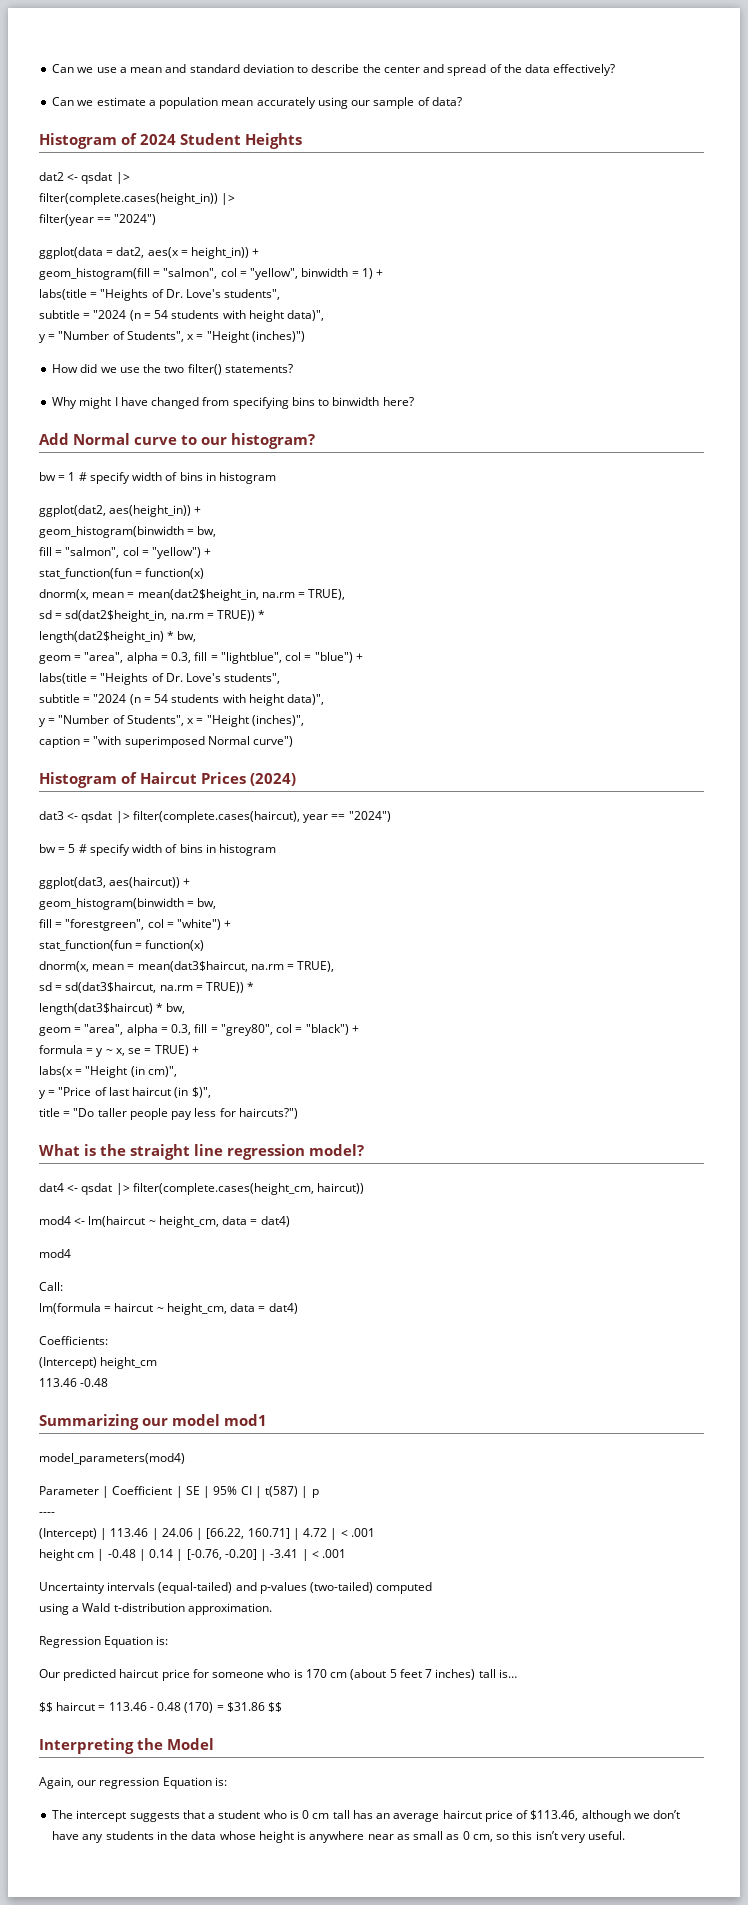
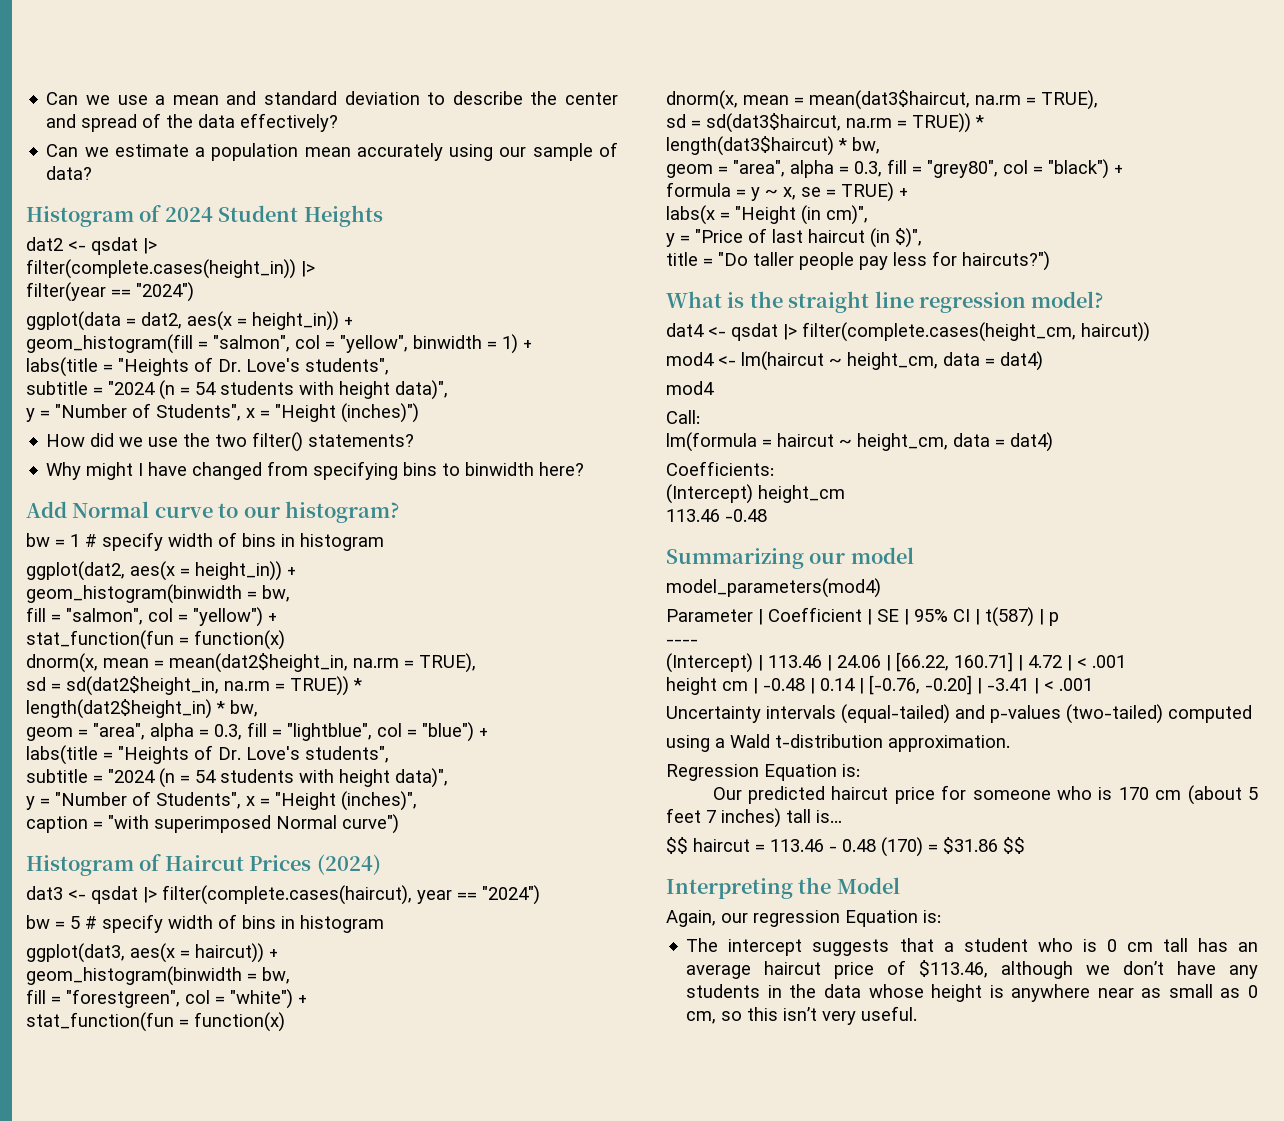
[109,505,192,517] aes(height_in)) -> [130,561,282,581] aes(x = height_in))
[109,877,181,888] aes(haircut)) -> [130,943,264,963] aes(x = haircut))
[224,1414,268,1426] mod1 -> (914, 555) none

